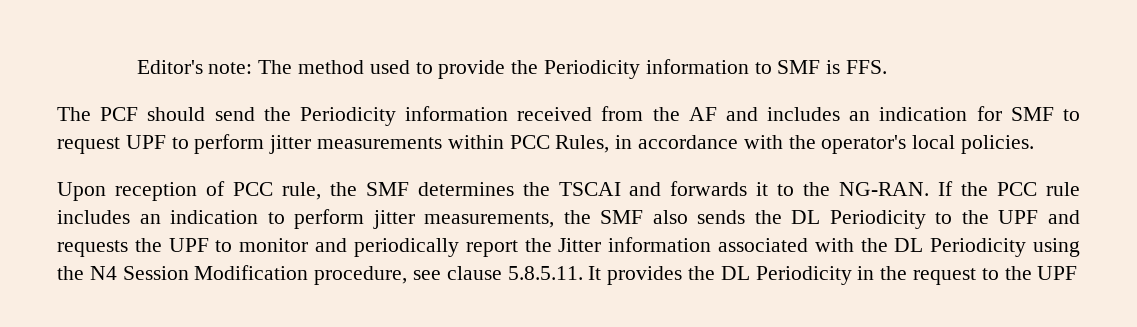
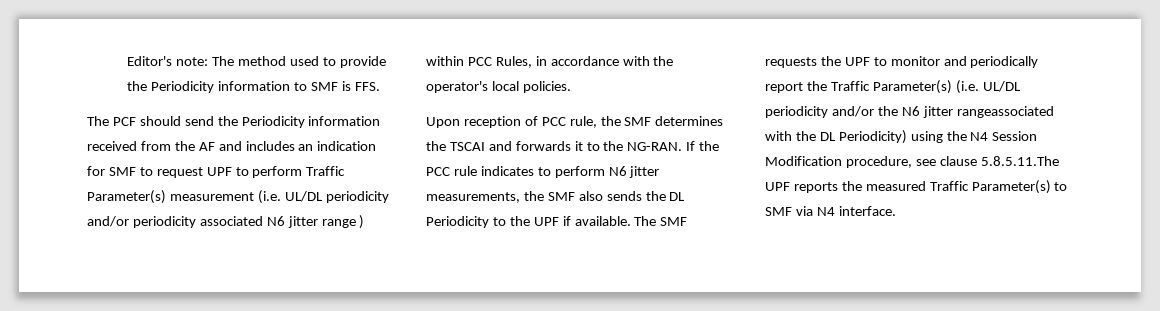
[269,135,443,154] jitter measurements -> [306,166,346,176] [87,190,389,204] [87,215,365,229] Traffic Parameter(s) measurement (i.e. UL/DL periodicity and/or periodicity associated N6 jitter range )
[57,209,365,229] includes an indication to perform -> [480,166,627,178] indicates to perform N6
[1047,210,1080,224] and -> [562,216,688,226] if available. The SMF
[558,237,808,252] Jitter information associated -> [830,80,1021,94] [765,106,1054,118] Traffic Parameter(s) (i.e. UL/DL periodicity and/or the N6 jitter rangeassociated
[930,238,1027,257] Periodicity -> [838,130,907,144] Periodicity)
[507,266,1078,285] 5.8.5.11. It provides the DL Periodicity in the request to the UPF -> [980,156,1059,166] [765,180,1068,194] [765,206,896,216] 5.8.5.11.The UPF reports the measured Traffic Parameter(s) to SMF via N4 interface.

